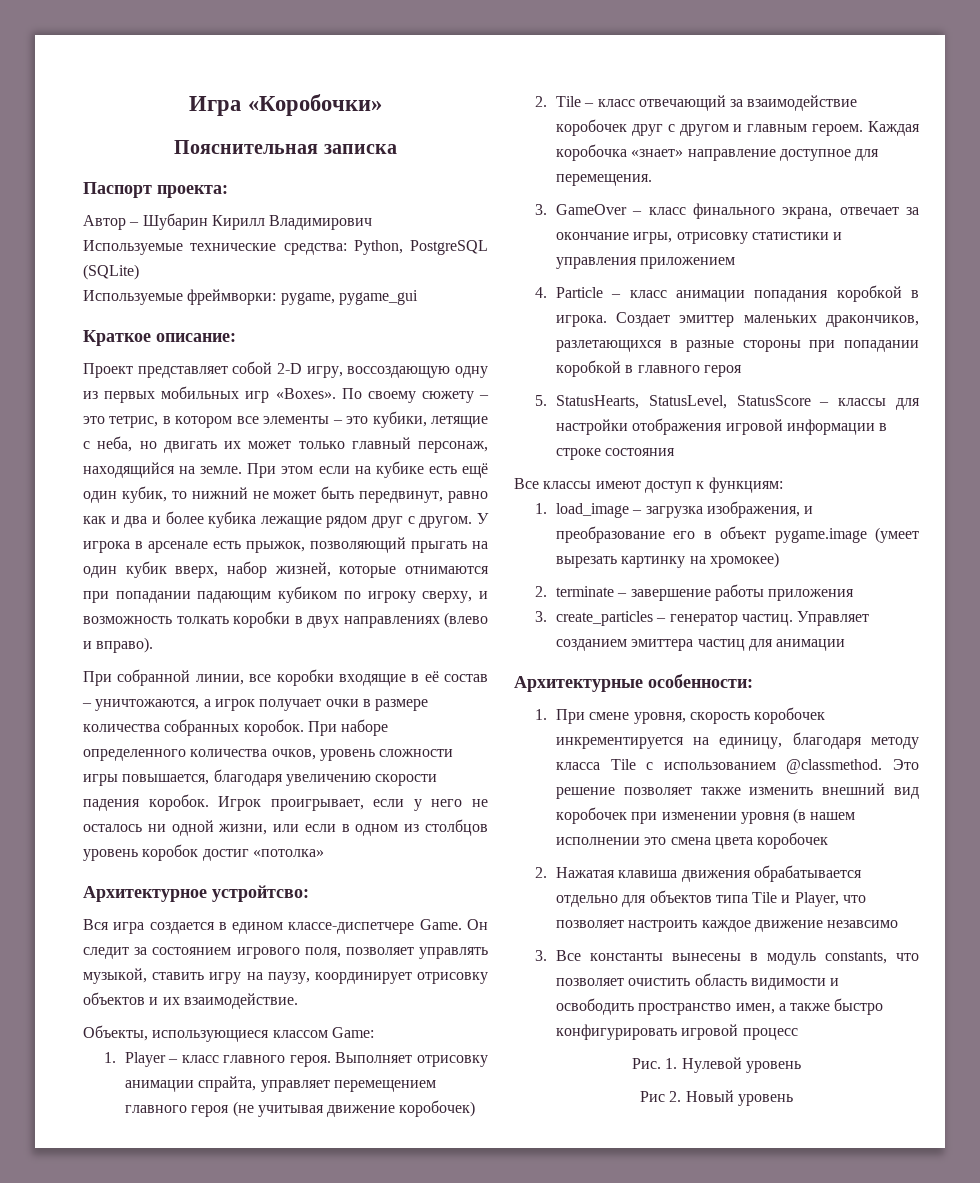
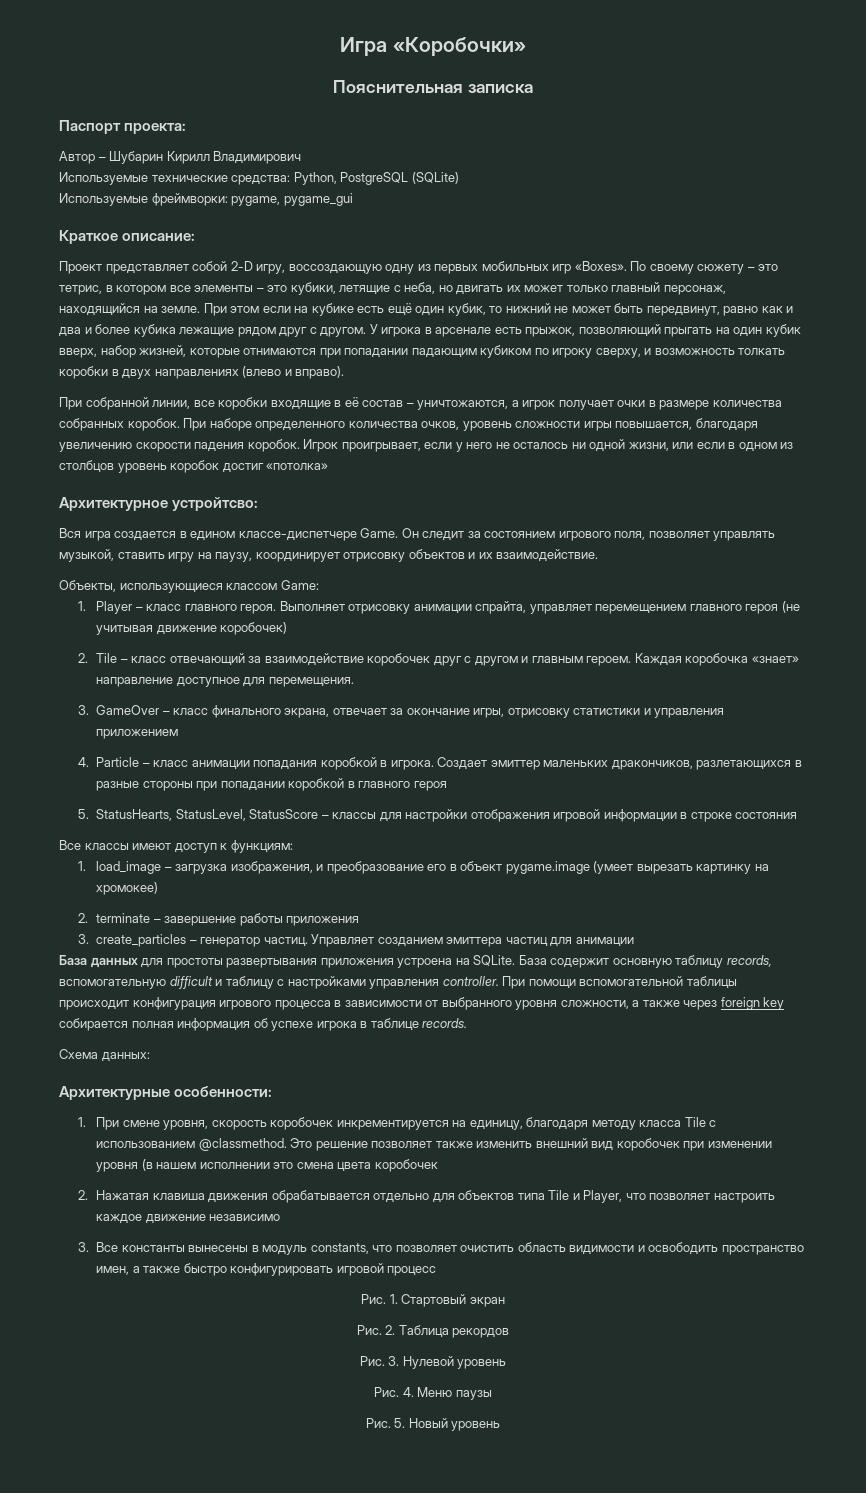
(846, 645) none -> [59,955,772,968] [59,976,737,989] [59,997,785,1010] [59,1018,468,1031] [59,1049,150,1062] // База данных для простоты развертывания приложения устроена на SQLite. База содержит основную таблицу records, вспомогательную difficult и таблицу с настройками управления controller. При помощи вспомогательной таблицы происходит конфигурация игрового процесса в зависимости от выбранного уровня сложности, а также через foreign key собирается полная информация об успехе игрока в таблице records. // Схема данных:
[827,920,899,928] незавсимо -> [209,1214,281,1221] независимо
[681,1057,801,1073] [640,1091,682,1102] Нулевой уровень // Рис 2. -> [401,1294,505,1307] [356,1325,510,1338] [359,1356,507,1369] [374,1387,492,1400] [365,1418,406,1428] Стартовый экран // Рис. 2. Таблица рекордов // Рис. 3. Нулевой уровень // Рис. 4. Меню паузы // Рис. 5.

